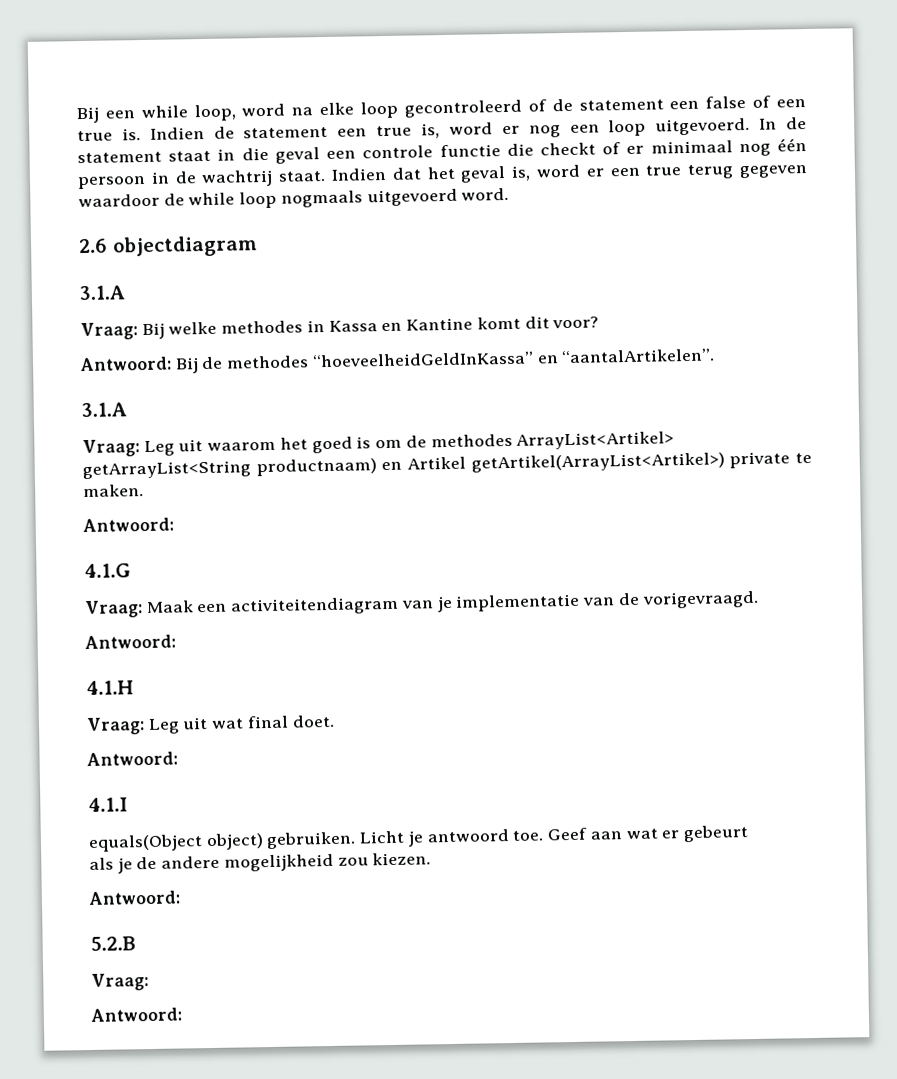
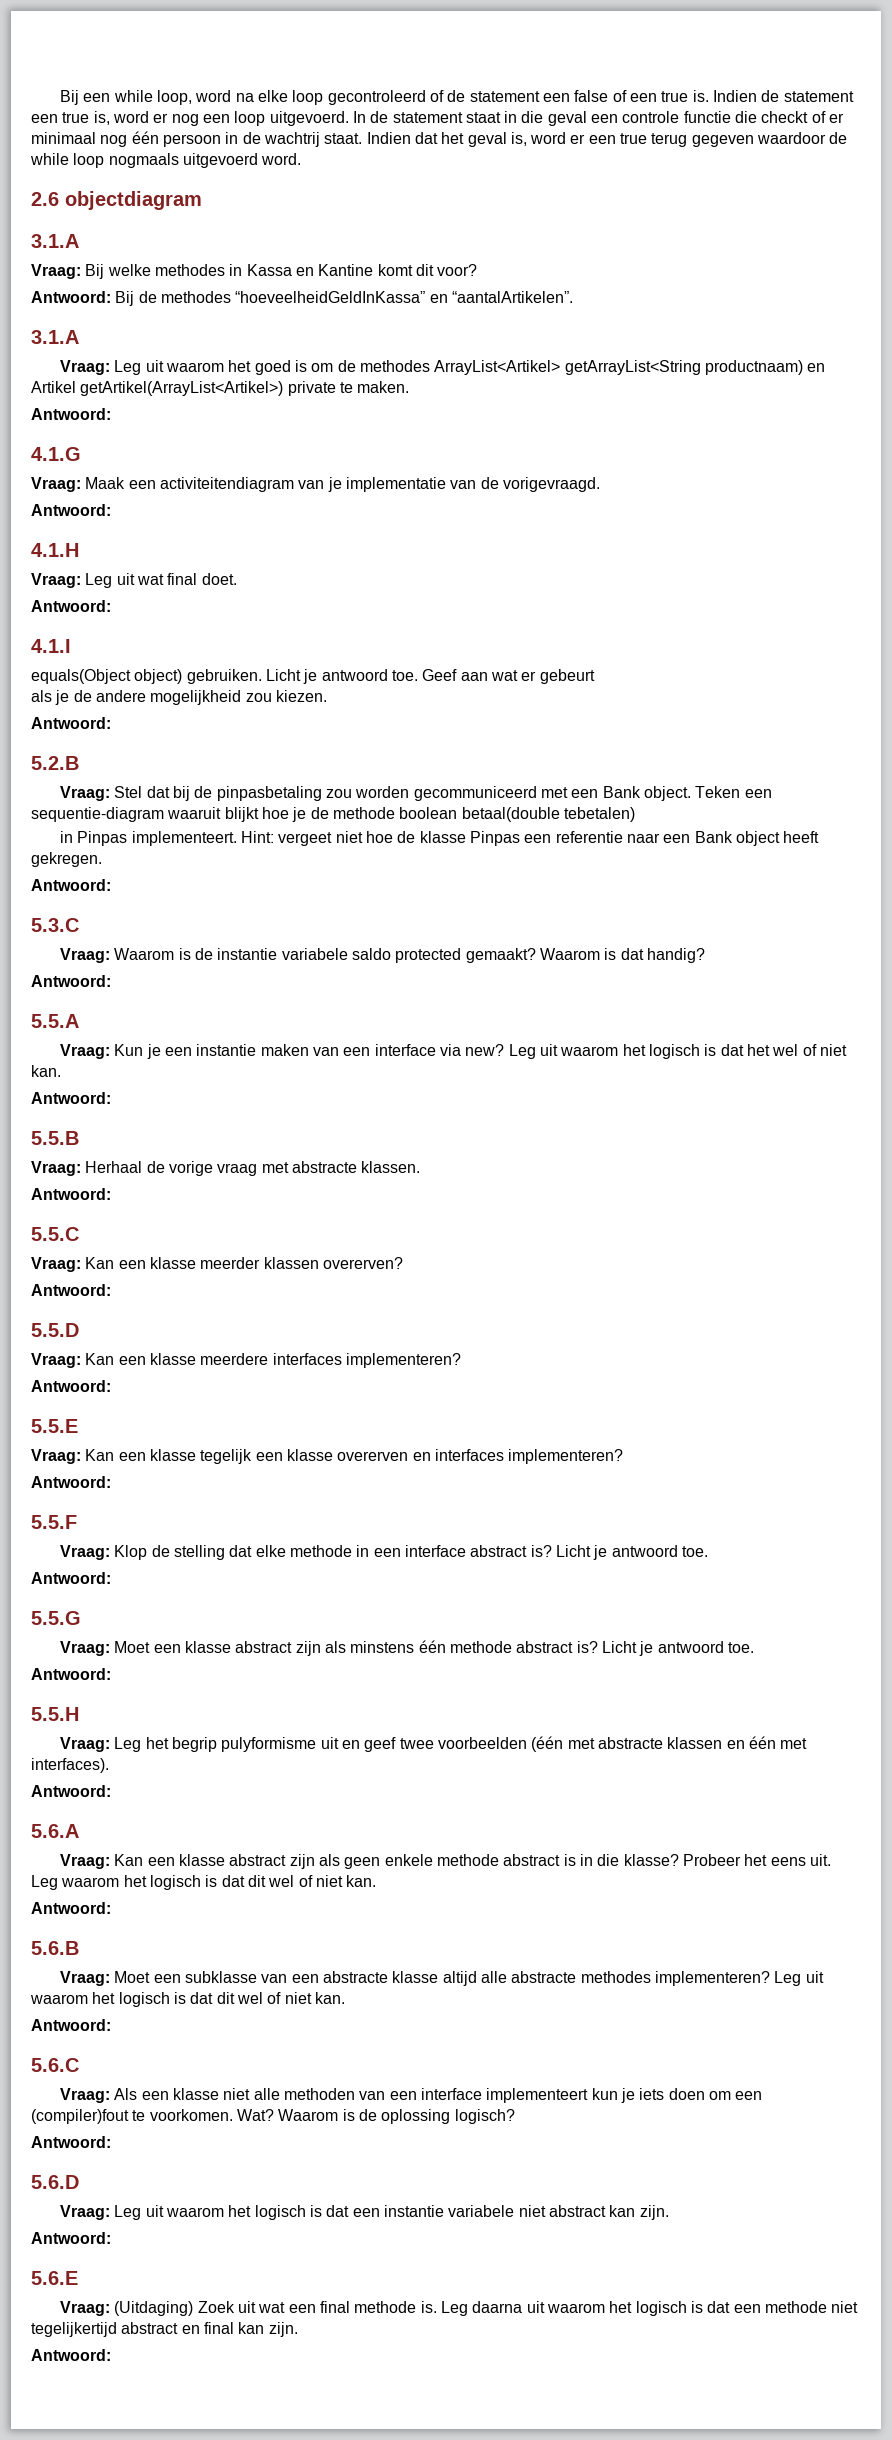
(149, 982) none -> [114,786,772,801] [31,807,635,822] [60,831,820,846] [31,852,102,867] [31,879,111,891] [31,918,79,932] [60,948,705,963] [31,975,111,987] [31,1014,79,1028] [60,1044,847,1059] [31,1065,61,1077] [31,1092,111,1104] [31,1131,79,1145] [31,1161,421,1176] [31,1188,111,1200] [31,1227,79,1241] [31,1257,403,1272] [31,1284,111,1296] [31,1323,79,1337] [31,1353,461,1368] [31,1380,111,1392] [31,1419,78,1433] [31,1449,624,1464] [31,1476,111,1488] [31,1515,77,1529] [60,1545,708,1560] [31,1572,111,1584] [31,1611,81,1625] [60,1640,754,1656] [31,1668,111,1680] [31,1707,79,1721] [60,1736,808,1752] [31,1758,109,1773] [31,1785,111,1797] [31,1824,79,1838] [60,1854,831,1869] [31,1875,377,1890] [31,1902,111,1914] [31,1941,79,1955] [60,1971,824,1986] [30,1992,345,2007] [31,2019,111,2031] [31,2058,79,2072] [60,2088,763,2103] [31,2109,515,2124] [31,2136,111,2148] [31,2175,79,2189] [60,2205,669,2220] [31,2232,111,2244] [31,2271,78,2285] [60,2301,859,2316] [31,2322,298,2337] Stel dat bij de pinpasbetaling zou worden gecommuniceerd met een Bank object. Teken een sequentie-diagram waaruit blijkt hoe je de methode boolean betaal(double tebetalen) // in Pinpas implementeert. Hint: vergeet niet hoe de klasse Pinpas een referentie naar een Bank object heeft gekregen. // Antwoord: // 5.3.C // Vraag: Waarom is de instantie variabele saldo protected gemaakt? Waarom is dat handig? // Antwoord: // 5.5.A // Vraag: Kun je een instantie maken van een interface via new? Leg uit waarom het logisch is dat het wel of niet kan. // Antwoord: // 5.5.B // Vraag: Herhaal de vorige vraag met abstracte klassen. // Antwoord: // 5.5.C // Vraag: Kan een klasse meerder klassen overerven? // Antwoord: // 5.5.D // Vraag: Kan een klasse meerdere interfaces implementeren? // Antwoord: // 5.5.E // Vraag: Kan een klasse tegelijk een klasse overerven en interfaces implementeren? // Antwoord: // 5.5.F // Vraag: Klop de stelling dat elke methode in een interface abstract is? Licht je antwoord toe. // Antwoord: // 5.5.G // Vraag: Moet een klasse abstract zijn als minstens één methode abstract is? Licht je antwoord toe. // Antwoord: // 5.5.H // Vraag: Leg het begrip pulyformisme uit en geef twee voorbeelden (één met abstracte klassen en één met interfaces). // Antwoord: // 5.6.A // Vraag: Kan een klasse abstract zijn als geen enkele methode abstract is in die klasse? Probeer het eens uit. Leg waarom het logisch is dat dit wel of niet kan. // Antwoord: // 5.6.B // Vraag: Moet een subklasse van een abstracte klasse altijd alle abstracte methodes implementeren? Leg uit waarom het logisch is dat dit wel of niet kan. // Antwoord: // 5.6.C // Vraag: Als een klasse niet alle methoden van een interface implementeert kun je iets doen om een (compiler)fout te voorkomen. Wat? Waarom is de oplossing logisch? // Antwoord: // 5.6.D // Vraag: Leg uit waarom het logisch is dat een instantie variabele niet abstract kan zijn. // Antwoord: // 5.6.E // Vraag: (Uitdaging) Zoek uit wat een final methode is. Leg daarna uit waarom het logisch is dat een methode niet tegelijkertijd abstract en final kan zijn.

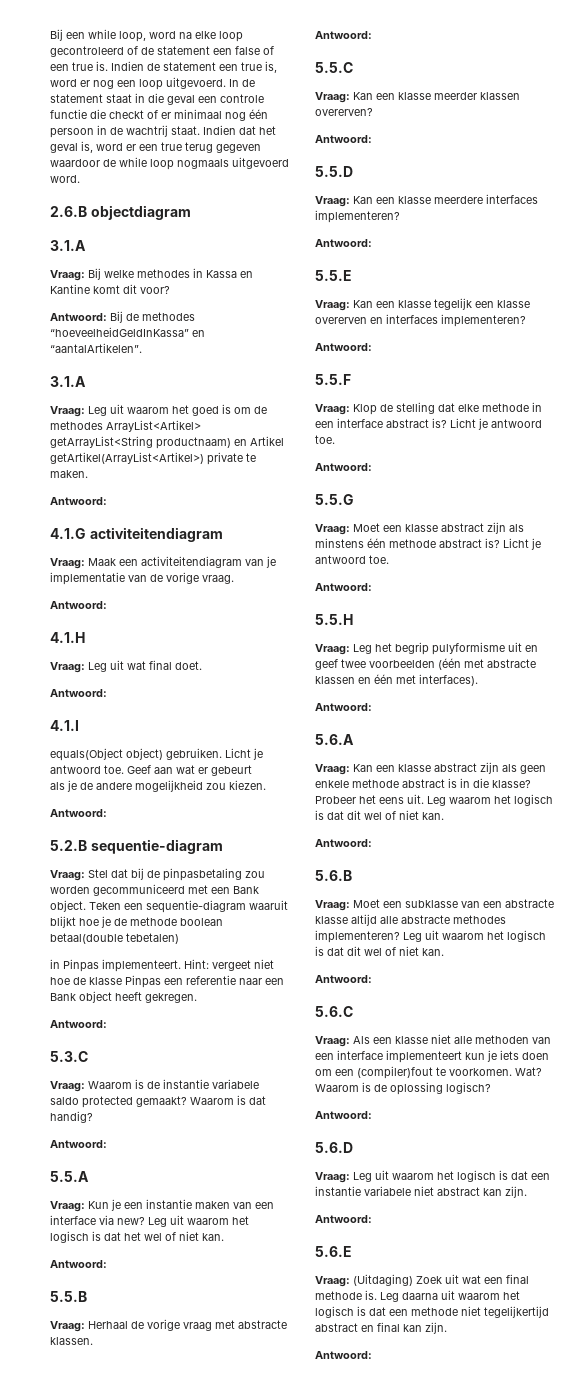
[31,192,59,206] 2.6 -> [50,206,87,217] 2.6.B
(81, 454) none -> [89,527,223,542] activiteitendiagram
[502,477,600,492] vorigevraagd. -> [166,572,234,584] vorige vraag.
(79, 763) none -> [90,839,223,854] sequentie-diagram

